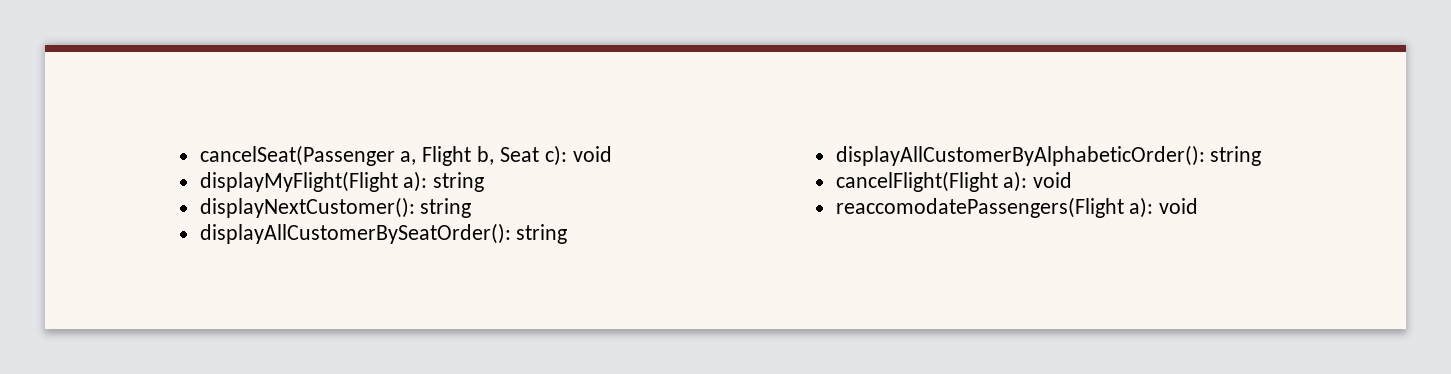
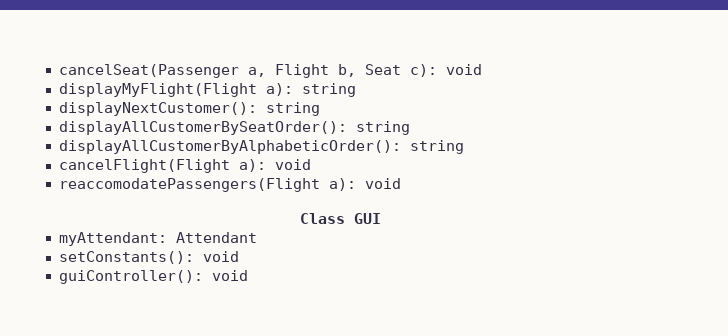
(1199, 206) none -> [299,213,381,224] [59,232,258,246] [59,251,240,264] [59,270,249,284] // Class GUI // myAttendant: Attendant // setConstants(): void // guiController(): void

